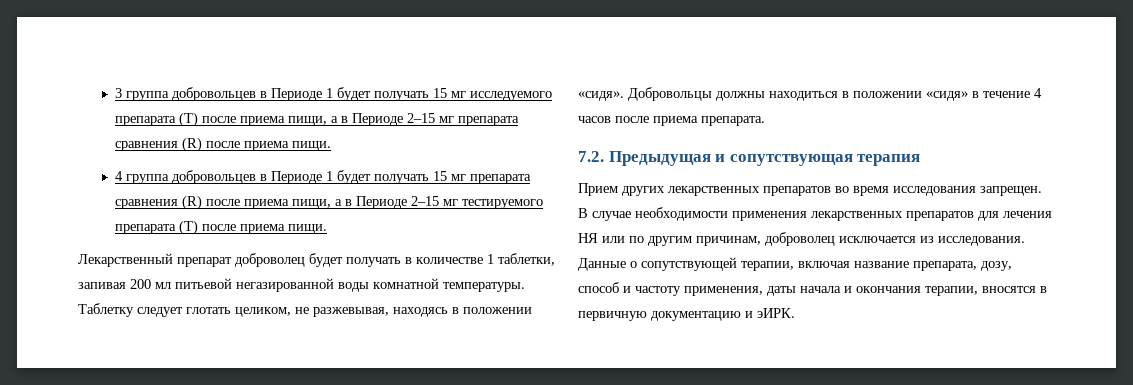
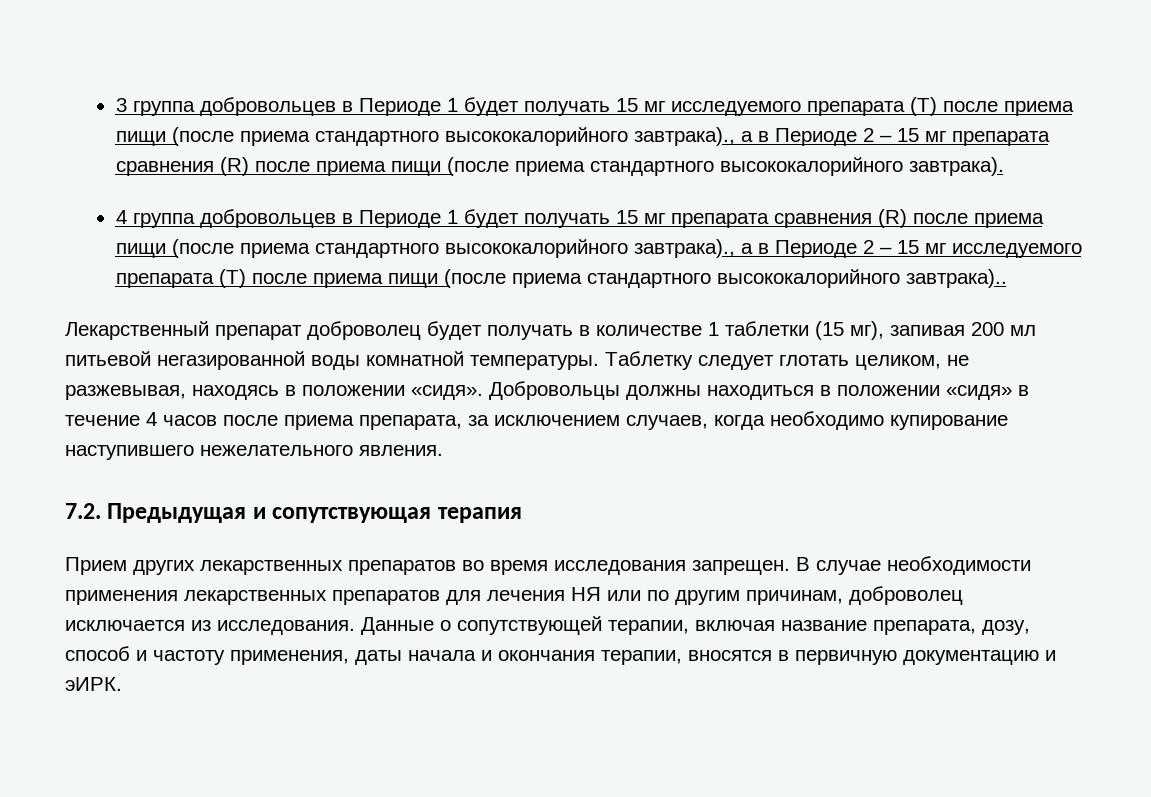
[288,113,520,126] [115,137,332,152] пищи, а в Периоде 2–15 мг препарата сравнения (R) после приема пищи. -> [115,127,1050,146] [115,157,1004,176] пищи (после приема стандартного высококалорийного завтрака)., а в Периоде 2 – 15 мг препарата сравнения (R) после приема пищи (после приема стандартного высококалорийного завтрака).
[292,196,544,209] [115,220,328,235] пищи, а в Периоде 2–15 мг тестируемого препарата (Т) после приема пищи. -> [115,239,1082,258] [115,269,1007,288] пищи (после приема стандартного высококалорийного завтрака)., а в Периоде 2 – 15 мг исследуемого препарата (Т) после приема пищи (после приема стандартного высококалорийного завтрака)..
[498,253,555,266] таблетки, -> [725,321,884,340] таблетки (15 мг),
[701,116,765,126] препарата. -> [359,411,1008,430] [65,445,443,460] препарата, за исключением случаев, когда необходимо купирование наступившего нежелательного явления.

